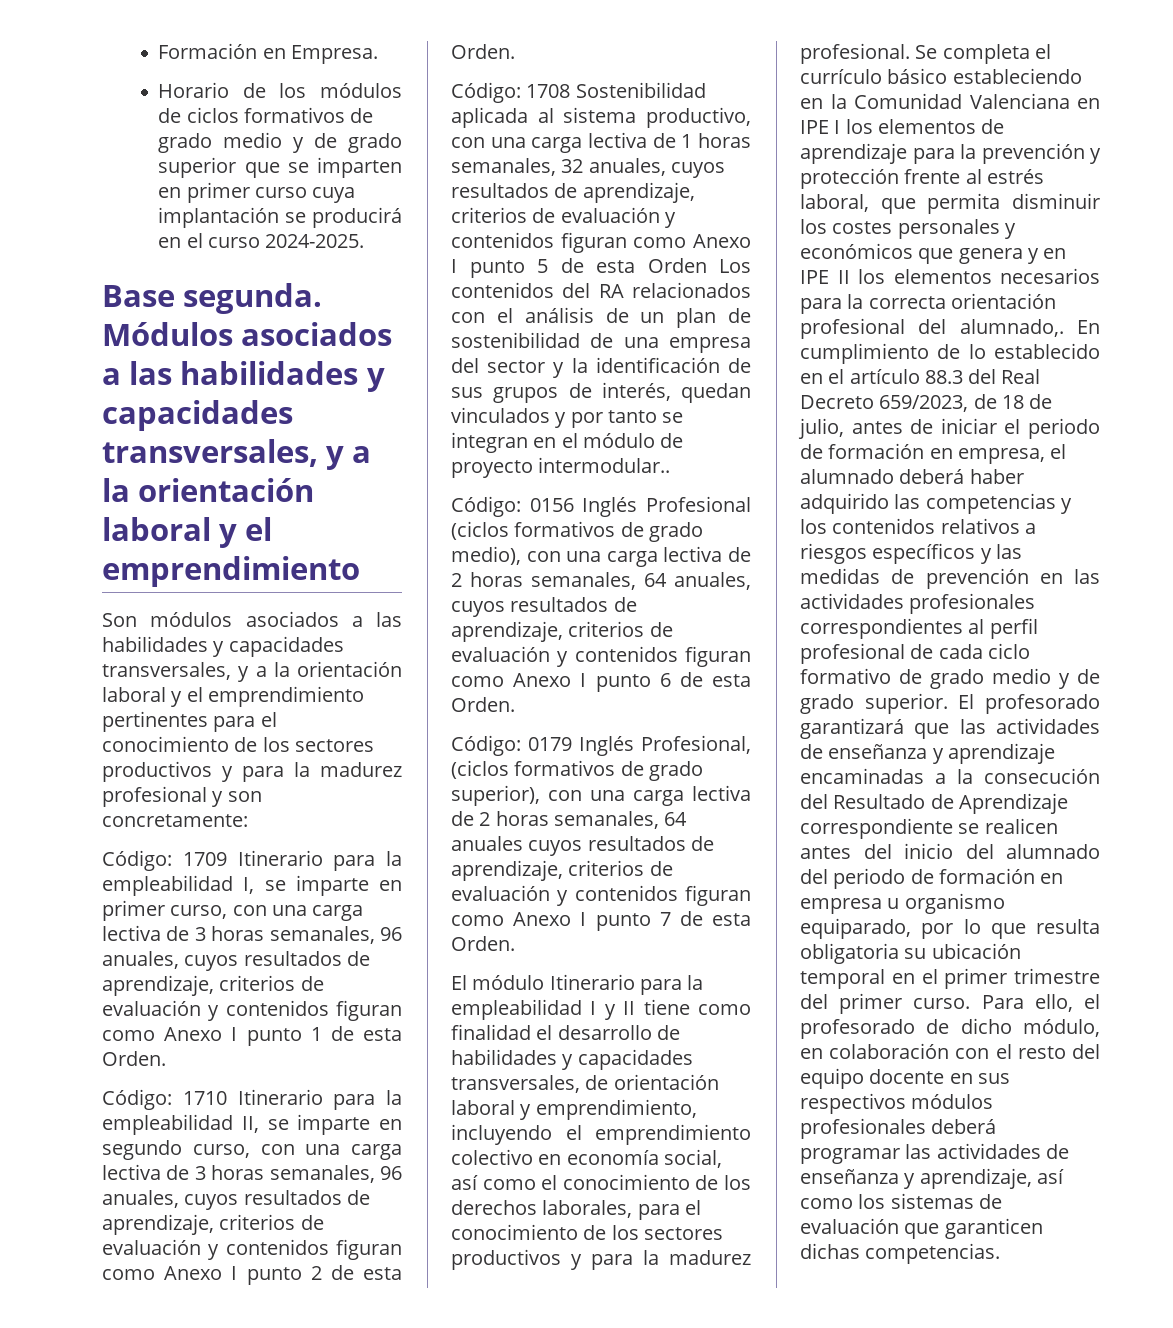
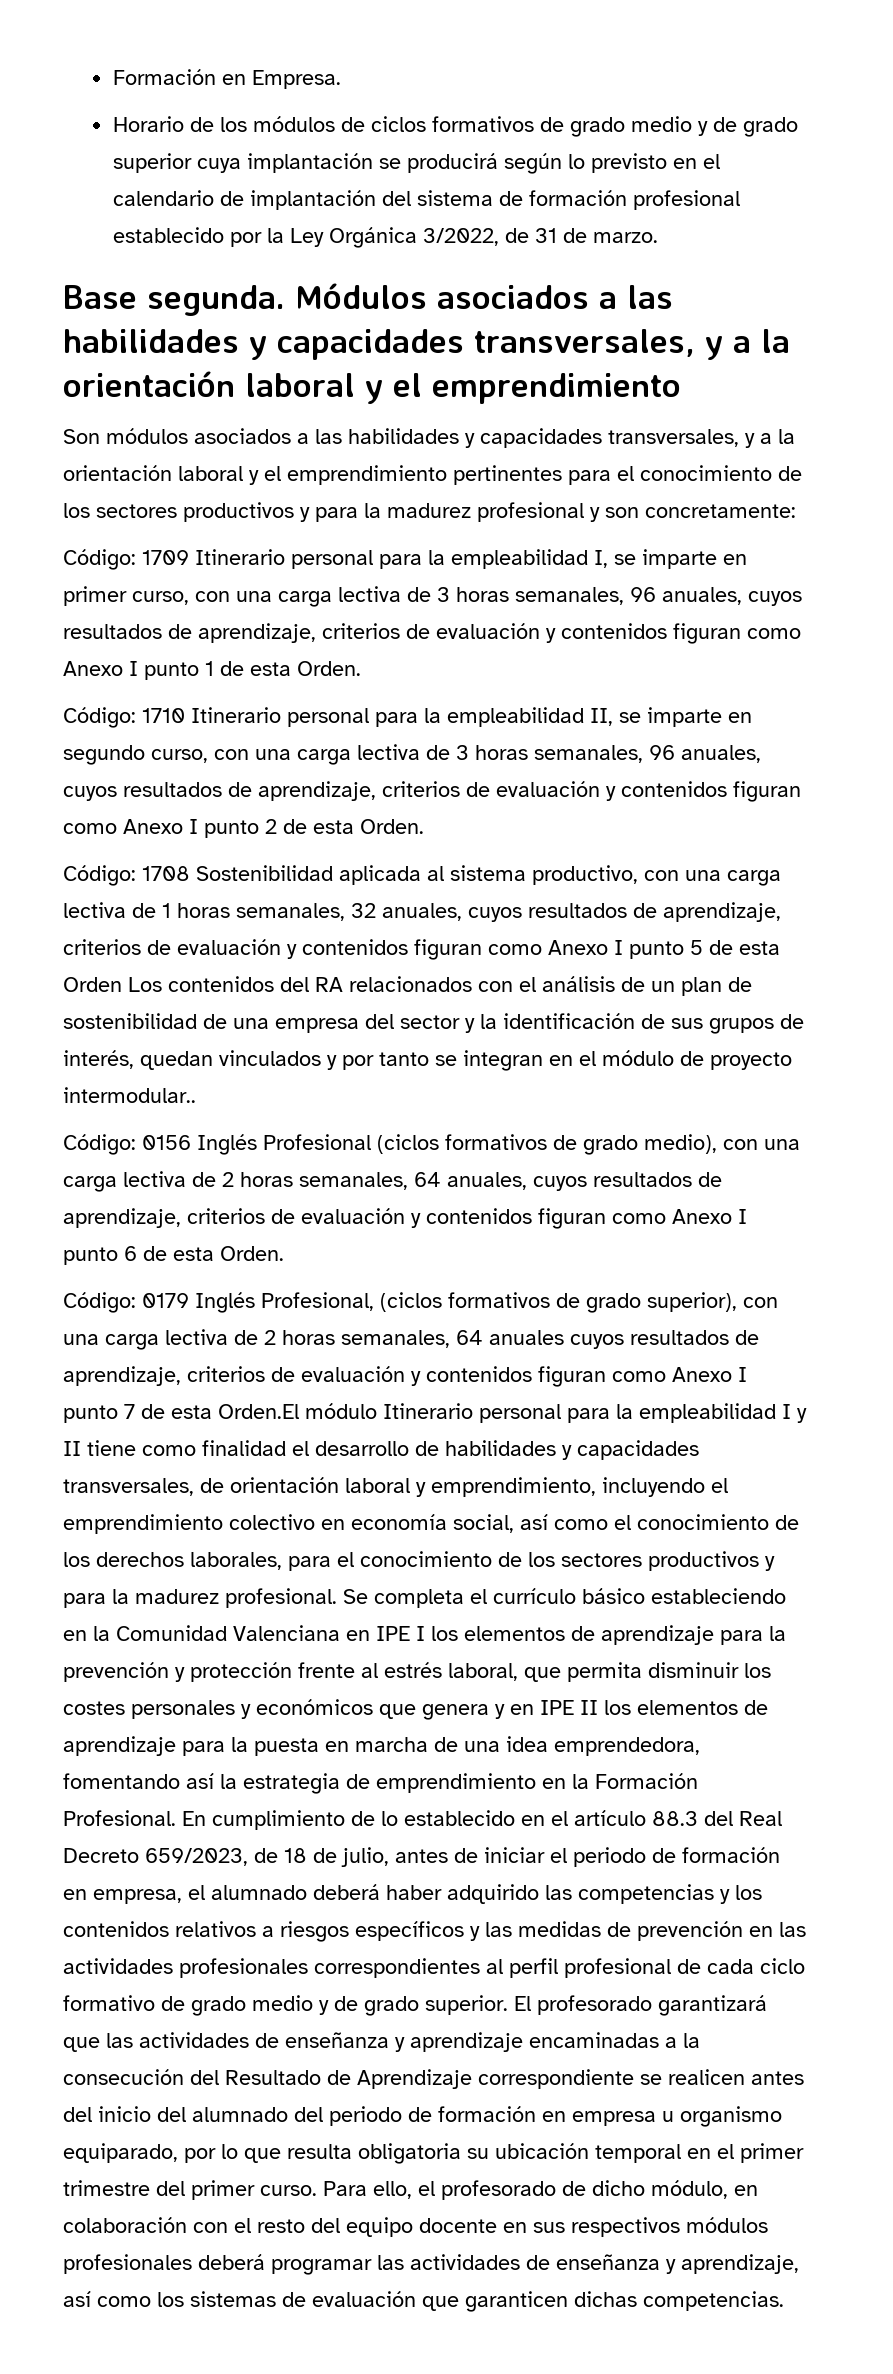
[244,157,402,178] [158,182,356,203] [158,207,402,228] [158,233,365,248] que se imparten en primer curso cuya implantación se producirá en el curso 2024-2025. -> [197,153,721,174] [113,190,741,210] [113,227,659,248] cuya implantación se producirá según lo previsto en el calendario de implantación del sistema de formación profesional establecido por la Ley Orgánica 3/2022, de 31 de marzo.
(323, 858) none -> [291,550,373,569] personal
(323, 1097) none -> [287,708,369,727] personal
[451,936,515,951] [451,975,467,990] Orden. // El -> [218,1404,299,1419] Orden.El
(635, 982) none -> [479,1404,561,1423] personal
[1000,268,1100,284] [800,293,1056,314] [800,318,1064,339] necesarios para la correcta orientación profesional del alumnado,. -> [744,1700,768,1715] [63,1736,700,1756] [63,1773,698,1794] [63,1810,176,1826] de aprendizaje para la puesta en marcha de una idea emprendedora, fomentando así la estrategia de emprendimiento en la Formación Profesional.

